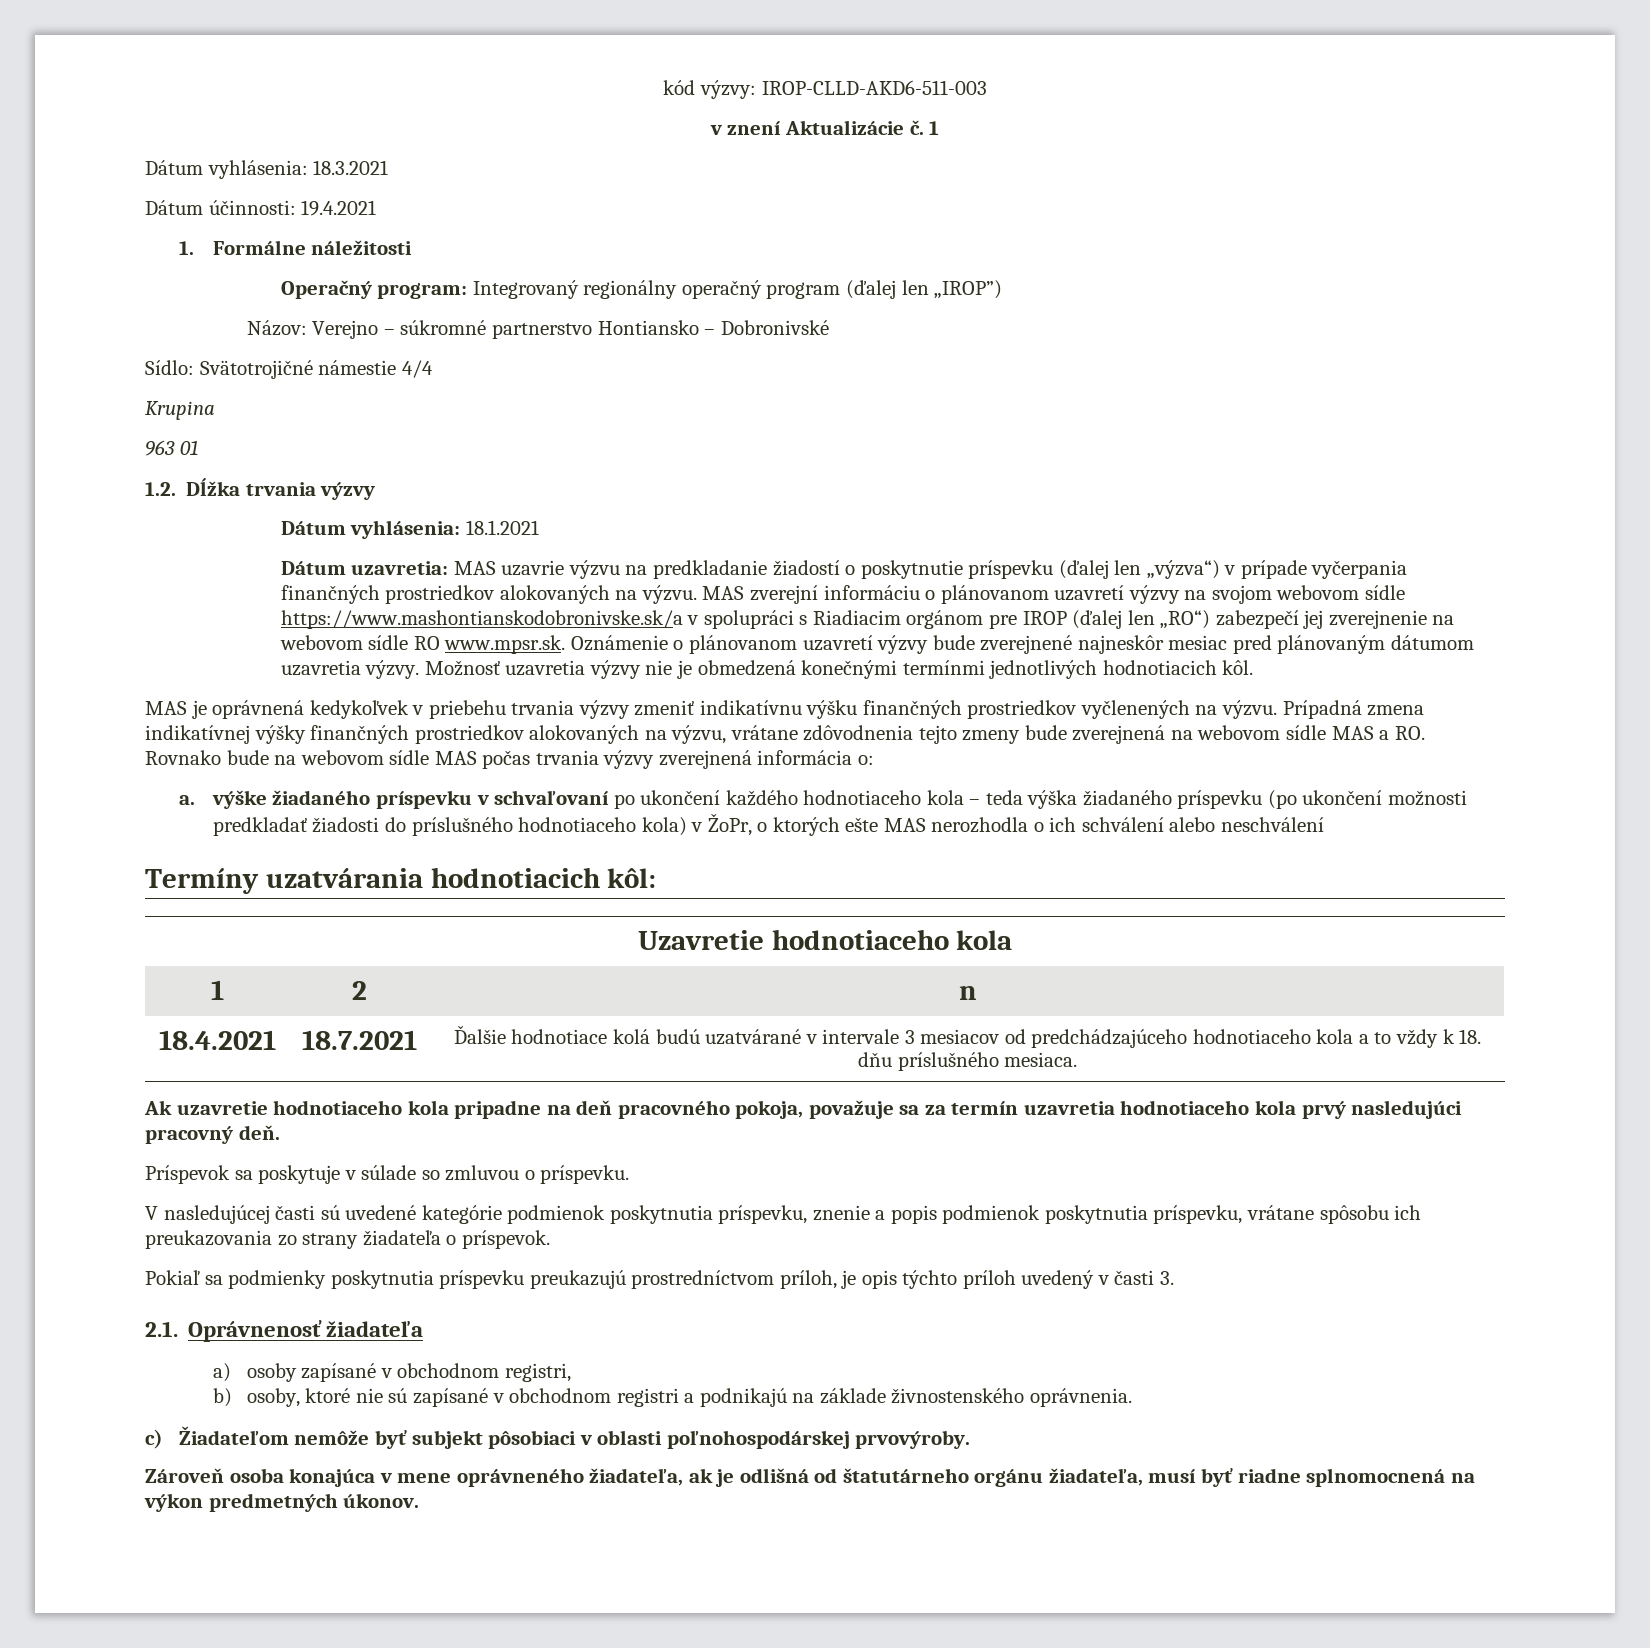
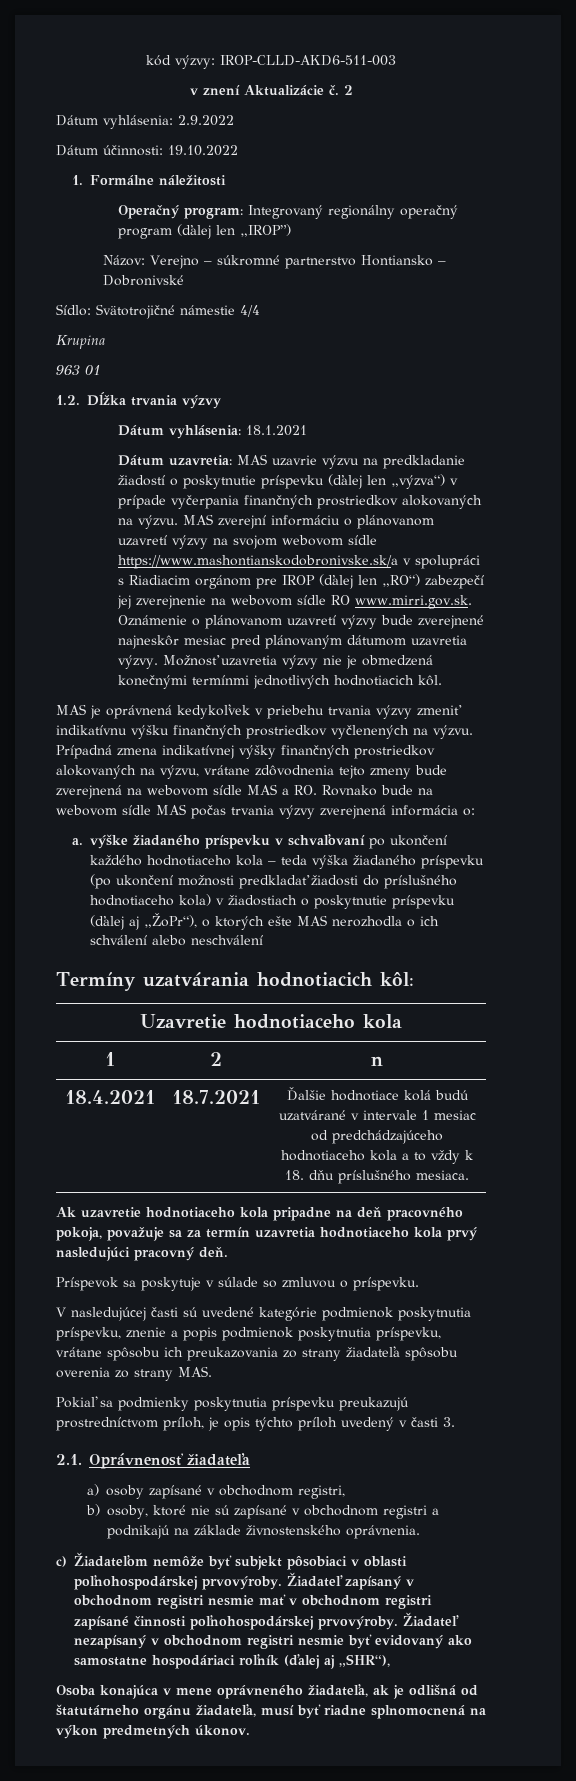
[929,121,940,135] [145,160,389,179] 1 // Dátum vyhlásenia: 18.3.2021 -> [343,85,353,95] [56,115,234,129] 2 // Dátum vyhlásenia: 2.9.2022
[301,200,377,216] 19.4.2021 -> [168,145,238,156] 19.10.2022
[444,635,566,654] www.mpsr.sk. -> [355,595,473,609] www.mirri.gov.sk.
[707,813,752,836] ŽoPr, -> [227,895,455,909] [89,912,197,930] žiadostiach o poskytnutie príspevku (ďalej aj „ŽoPr“),
[904,1029,1000,1044] 3 mesiacov -> [421,1110,476,1120] 1 mesiac
[446,1230,550,1249] o príspevok. -> [405,1347,458,1361] [56,1366,212,1381] spôsobu overenia zo strany MAS.
[145,1468,284,1483] // Zároveň osoba -> [286,1572,414,1590] [74,1594,432,1609] [74,1612,459,1630] [74,1634,472,1649] [74,1654,390,1669] [56,1685,95,1696] Žiadateľ zapísaný v obchodnom registri nesmie mať v obchodnom registri zapísané činnosti poľnohospodárskej prvovýroby. Žiadateľ nezapísaný v obchodnom registri nesmie byť evidovaný ako samostatne hospodáriaci roľník (ďalej aj „SHR“), // Osoba

